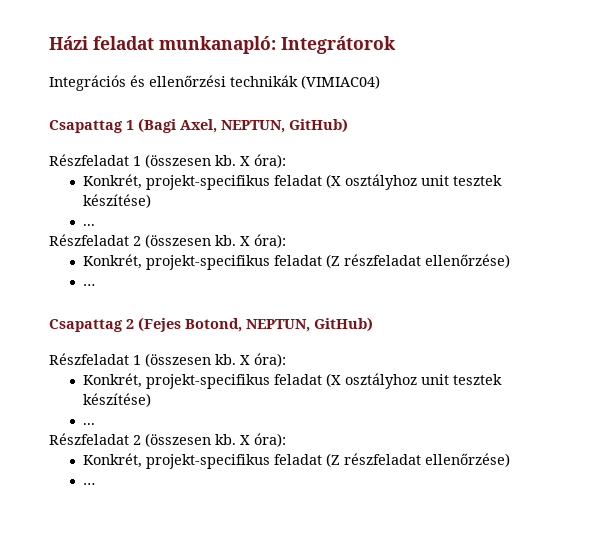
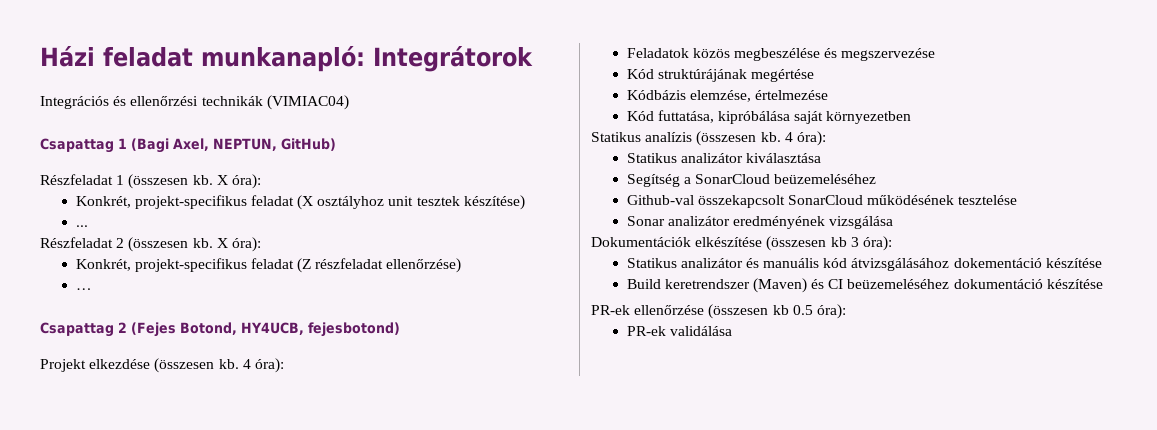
[246,317,373,332] [49,353,286,367] [83,373,503,389] [83,393,152,407] [83,423,96,425] [49,433,286,447] [83,453,511,469] [83,483,96,485] NEPTUN, GitHub) // Részfeladat 1 (összesen kb. X óra): // Konkrét, projekt-specifikus feladat (X osztályhoz unit tesztek készítése) // ... // Részfeladat 2 (összesen kb. X óra): // Konkrét, projekt-specifikus feladat (Z részfeladat ellenőrzése) // … -> [241,322,400,337] [40,358,284,373] [626,48,936,61] [626,69,814,82] [626,90,828,102] [626,110,912,124] [591,131,826,146] [626,153,821,163] [626,174,877,187] [626,195,1018,208] [626,216,894,229] [591,236,892,251] [626,258,1102,271] [626,278,1103,293] [591,304,846,319] [626,326,732,336] HY4UCB, fejesbotond) // Projekt elkezdése (összesen kb. 4 óra): // Feladatok közös megbeszélése és megszervezése // Kód struktúrájának megértése // Kódbázis elemzése, értelmezése // Kód futtatása, kipróbálása saját környezetben // Statikus analízis (összesen kb. 4 óra): // Statikus analizátor kiválasztása // Segítség a SonarCloud beüzemeléséhez // Github-val összekapcsolt SonarCloud működésének tesztelése // Sonar analizátor eredményének vizsgálása // Dokumentációk elkészítése (összesen kb 3 óra): // Statikus analizátor és manuális kód átvizsgálásához dokementáció készítése // Build keretrendszer (Maven) és CI beüzemeléséhez dokumentáció készítése // PR-ek ellenőrzése (összesen kb 0.5 óra): // PR-ek validálása

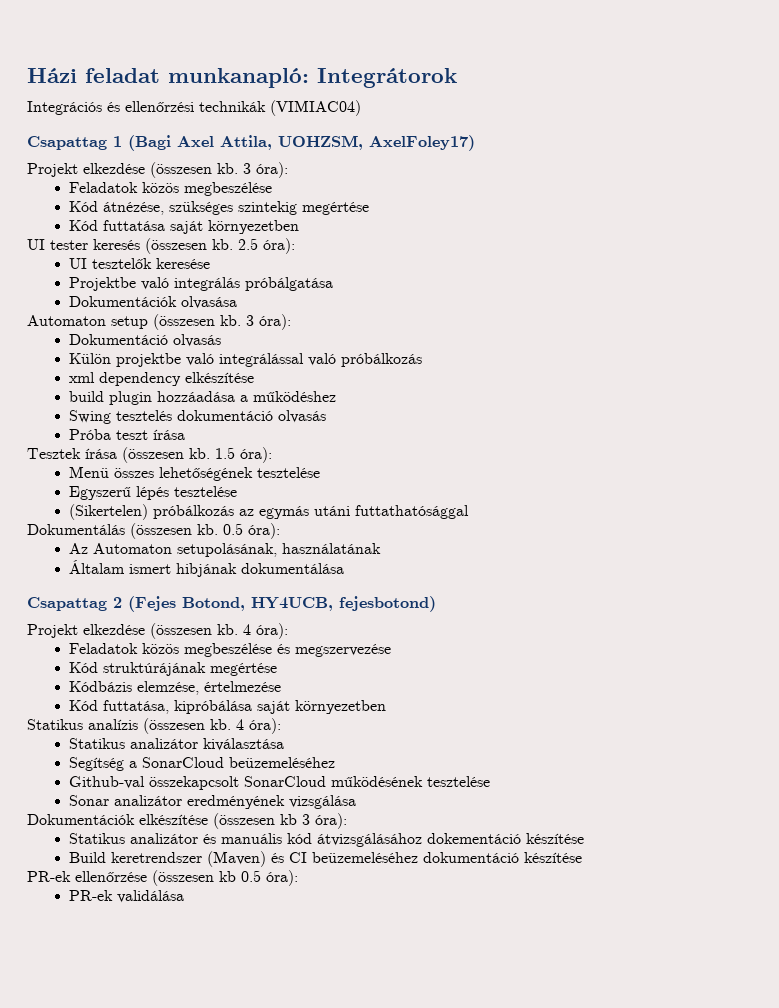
[173,138,336,151] [40,174,261,189] [75,195,525,210] [75,225,88,227] [40,237,261,252] [75,258,462,273] [75,288,92,290] Axel, NEPTUN, GitHub) // Részfeladat 1 (összesen kb. X óra): // Konkrét, projekt-specifikus feladat (X osztályhoz unit tesztek készítése) // ... // Részfeladat 2 (összesen kb. X óra): // Konkrét, projekt-specifikus feladat (Z részfeladat ellenőrzése) // … -> [177,135,475,151] [27,162,288,178] [69,182,273,196] [69,201,370,215] [69,220,300,234] [27,238,295,254] [69,258,211,269] [69,277,334,291] [69,296,238,309] [27,314,291,330] [69,334,222,347] [69,353,423,367] [69,372,255,386] [69,391,337,405] [69,410,327,424] [69,429,186,440] [27,447,272,463] [69,466,321,481] [69,486,238,500] [69,504,470,520] [27,523,280,539] [69,543,382,557] [69,560,345,577] Axel Attila, UOHZSM, AxelFoley17) // Projekt elkezdése (összesen kb. 3 óra): // Feladatok közös megbeszélése // Kód átnézése, szükséges szintekig megértése // Kód futtatása saját környezetben // UI tester keresés (összesen kb. 2.5 óra): // UI tesztelők keresése // Projektbe való integrálás próbálgatása // Dokumentációk olvasása // Automaton setup (összesen kb. 3 óra): // Dokumentáció olvasás // Külön projektbe való integrálással való próbálkozás // xml dependency elkészítése // build plugin hozzáadása a működéshez // Swing tesztelés dokumentáció olvasás // Próba teszt írása // Tesztek írása (összesen kb. 1.5 óra): // Menü összes lehetőségének tesztelése // Egyszerű lépés tesztelése // (Sikertelen) próbálkozás az egymás utáni futtathatósággal // Dokumentálás (összesen kb. 0.5 óra): // Az Automaton setupolásának, használatának // Általam ismert hibjának dokumentálása

